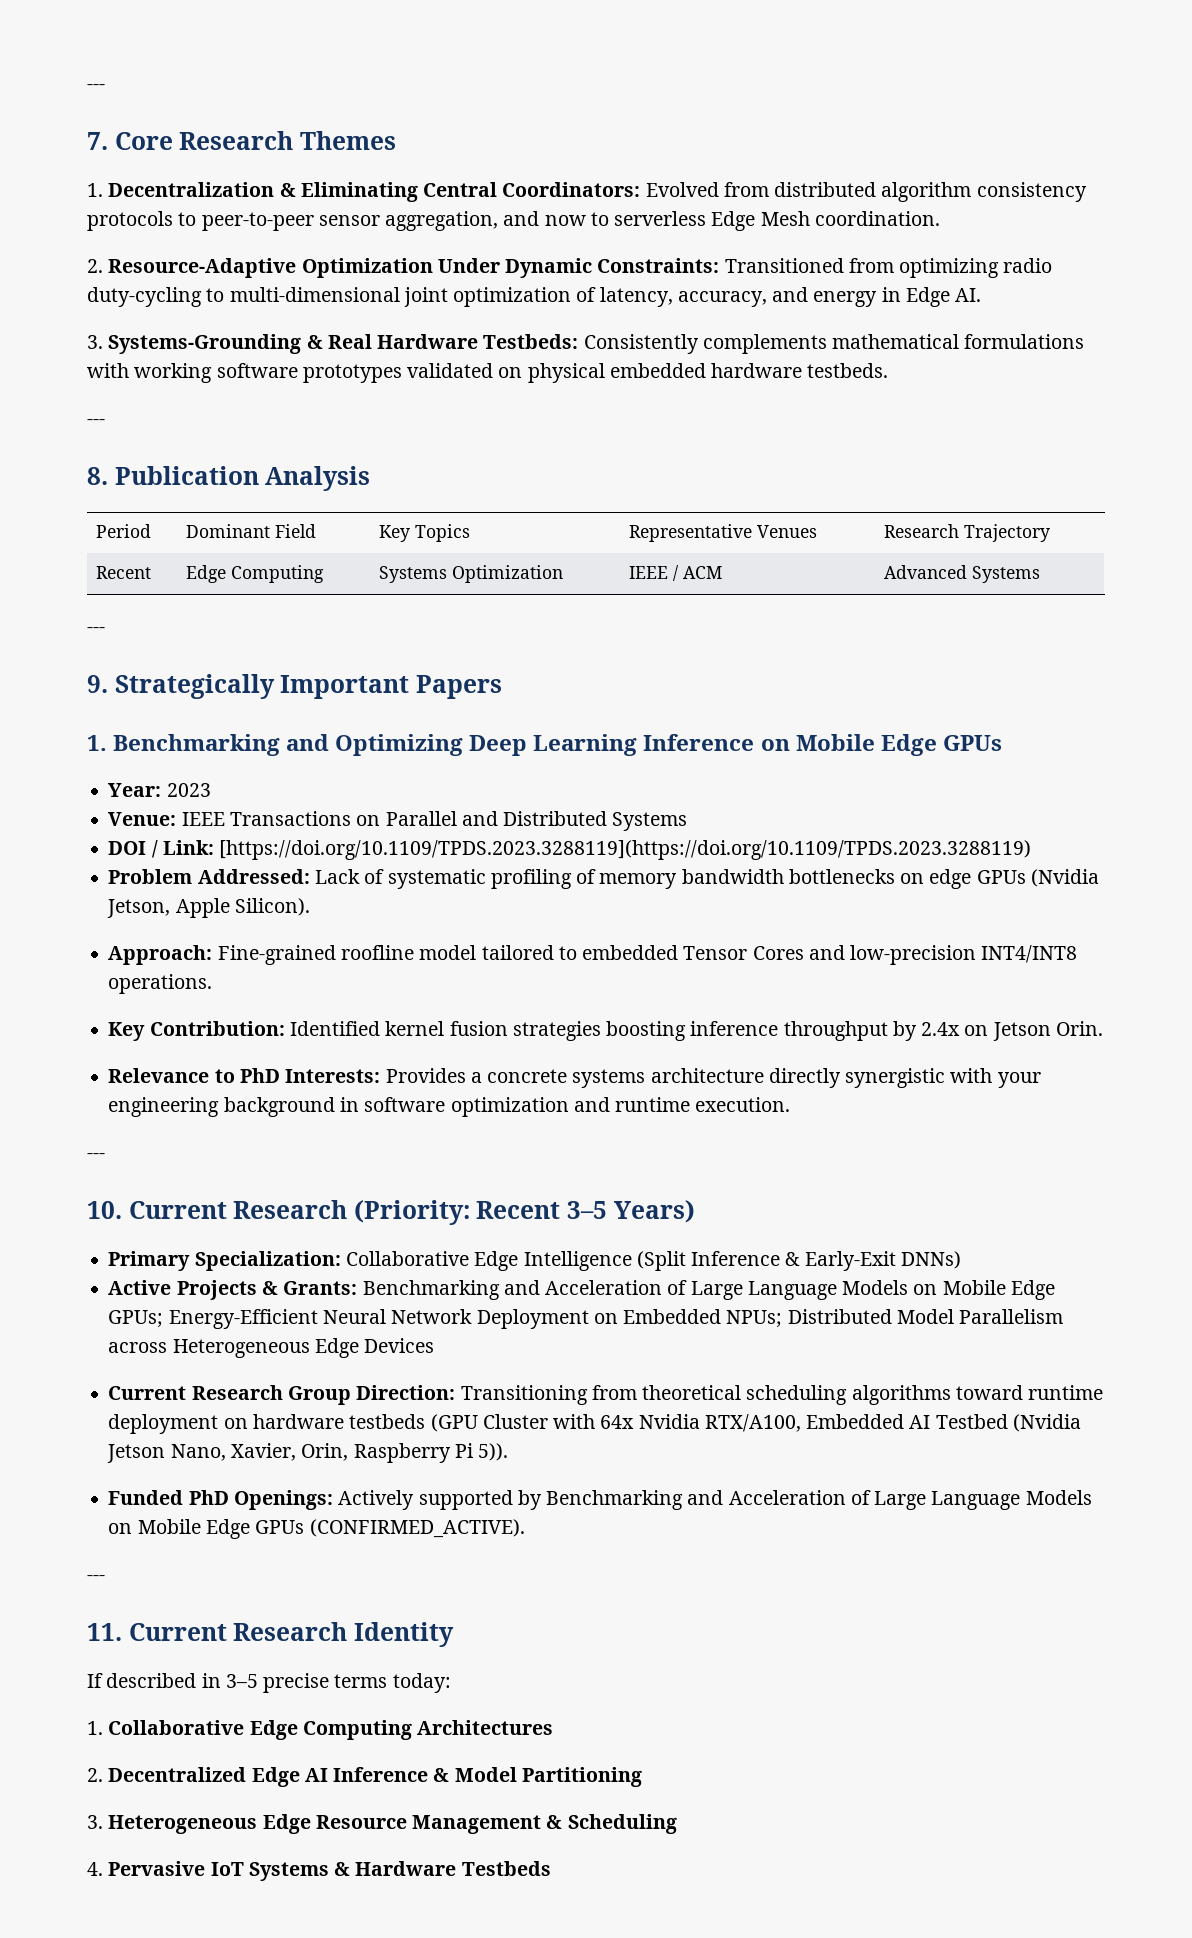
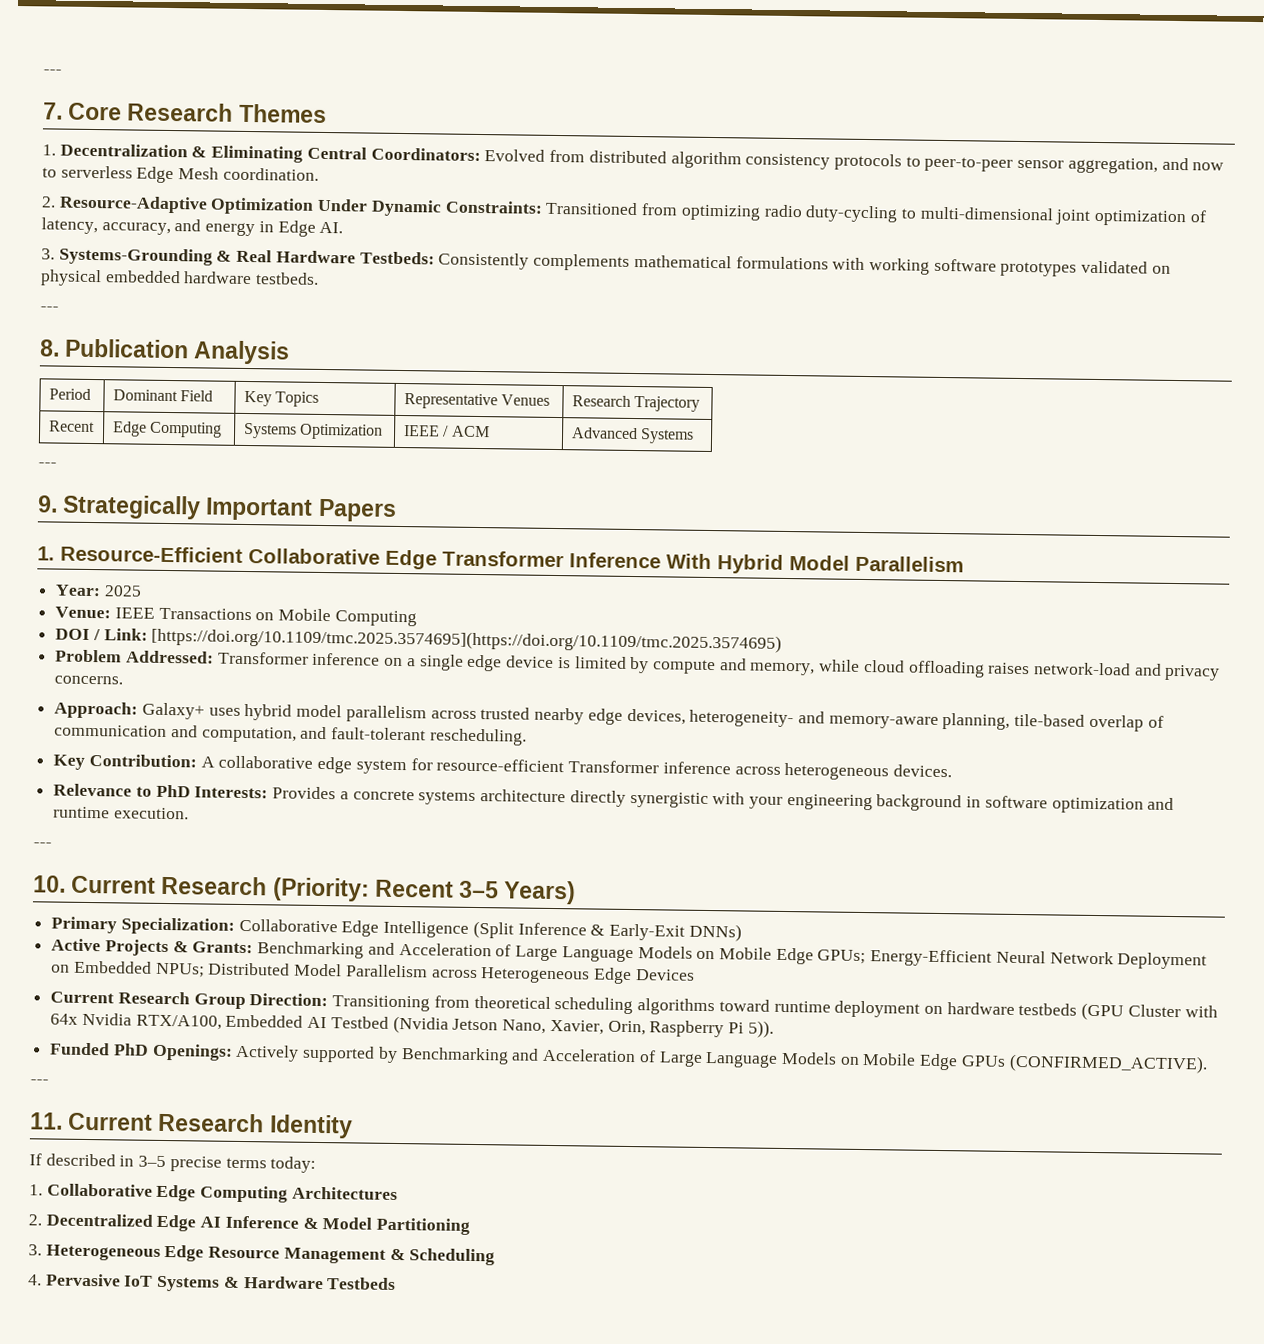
[113,734,1002,756] Benchmarking and Optimizing Deep Learning Inference on Mobile Edge GPUs -> [60,545,964,574] Resource-Efficient Collaborative Edge Transformer Inference With Hybrid Model Parallelism
[166,783,211,797] 2023 -> [103,585,142,597] 2025
[385,811,688,831] Parallel and Distributed Systems -> [278,608,417,627] Mobile Computing
[219,840,1032,860] [https://doi.org/10.1109/TPDS.2023.3288119](https://doi.org/10.1109/TPDS.2023.3288119) -> [151,627,783,653] [https://doi.org/10.1109/tmc.2025.3574695](https://doi.org/10.1109/tmc.2025.3574695)
[314,869,1099,889] [107,898,310,918] [108,945,1078,965] [108,974,213,994] [108,1021,1103,1041] Lack of systematic profiling of memory bandwidth bottlenecks on edge GPUs (Nvidia Jetson, Apple Silicon). // Approach: Fine-grained roofline model tailored to embedded Tensor Cores and low-precision INT4/INT8 operations. // Key Contribution: Identified kernel fusion strategies boosting inference throughput by 2.4x on Jetson Orin. -> [217,651,1221,681] [54,675,124,685] [54,701,1164,732] [54,724,527,746] [53,753,952,781] Transformer inference on a single edge device is limited by compute and memory, while cloud offloading raises network-load and privacy concerns. // Approach: Galaxy+ uses hybrid model parallelism across trusted nearby edge devices, heterogeneity- and memory-aware planning, tile-based overlap of communication and computation, and fault-tolerant rescheduling. // Key Contribution: A collaborative edge system for resource-efficient Transformer inference across heterogeneous devices.

